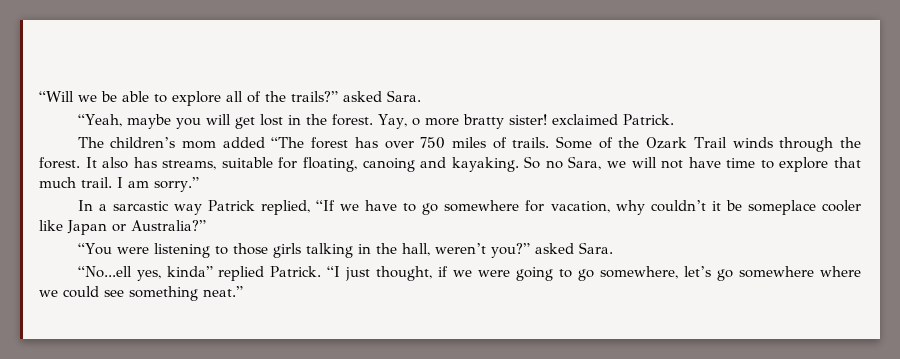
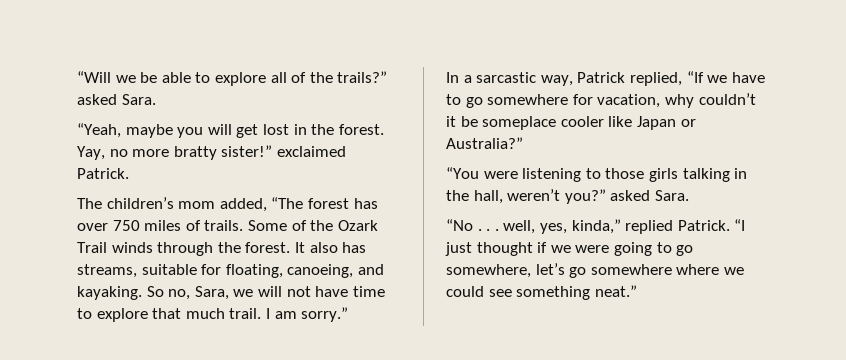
[411,118,420,126] o -> [109,149,128,157] no
[508,114,547,125] sister! -> [221,145,273,157] sister!”
[222,137,265,148] added -> [219,198,267,212] added,
[362,158,415,172] canoing -> [287,264,354,278] canoeing,
[545,160,563,169] no -> [168,289,191,300] no,
[173,204,202,215] way -> [540,75,573,86] way,
[77,266,213,281] “No...ell yes, kinda” -> [446,219,621,234] “No . . . well, yes, kinda,”
[376,266,433,281] thought, -> [476,242,533,256] thought

